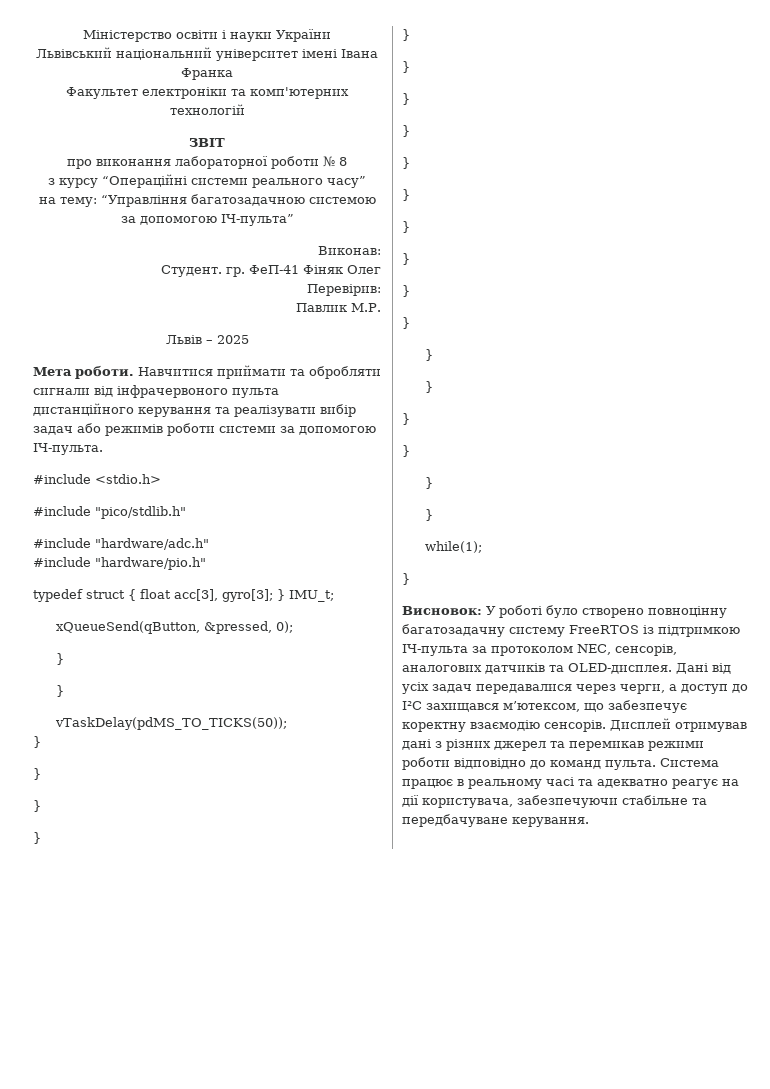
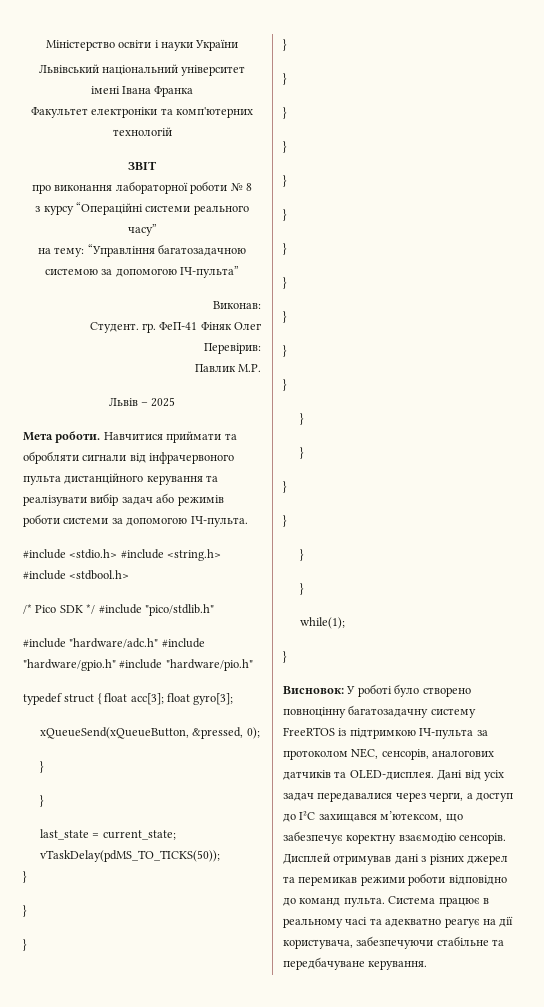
(161, 479) // -> [120,549,222,561] [23,570,130,580] [23,604,96,614] #include <string.h> #include <stdbool.h> // /* Pico SDK */
(209, 544) // -> [161,638,205,648] [23,659,116,671] #include "hardware/gpio.h"
[174,589,218,601] acc[3], -> [130,693,190,705] acc[3]; float
[277,589,334,602] [56,621,201,634] } IMU_t; // xQueueSend(qButton, -> [39,727,189,739] // xQueueSend(xQueueButton,
(65, 691) none -> [39,829,176,840] last_state = current_state;

